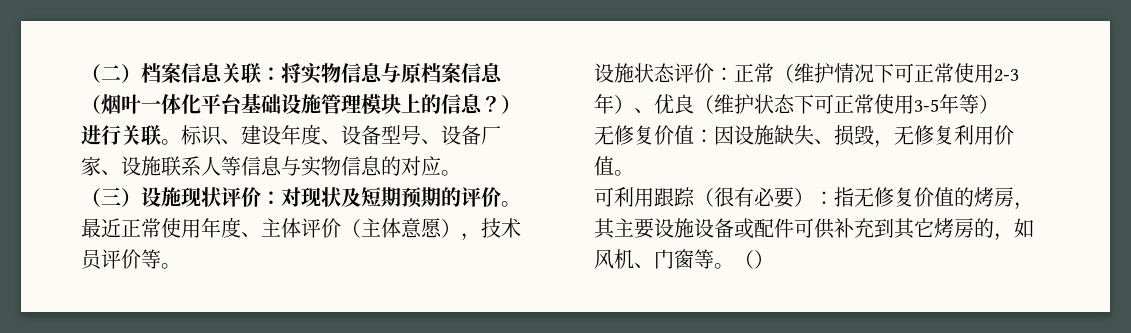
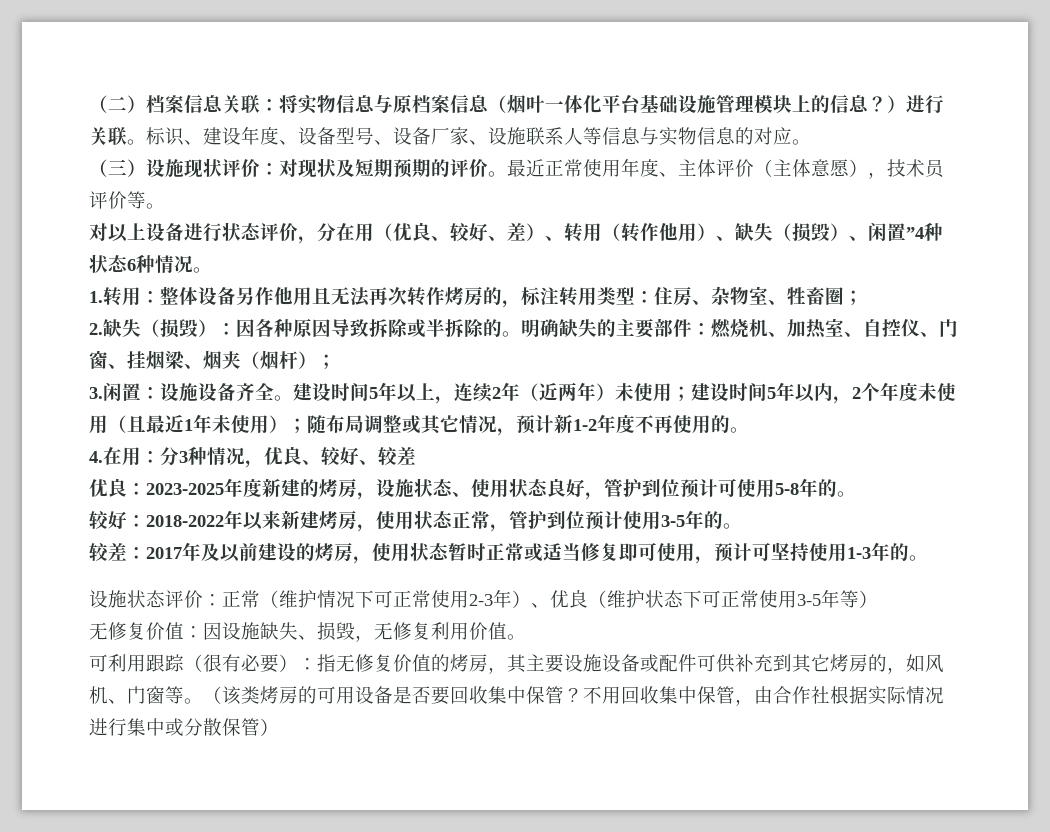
(181, 266) none -> [89,222,943,244] [89,254,212,273] [89,286,863,308] [89,318,958,339] [89,350,336,369] [89,382,956,404] [89,414,749,436] [89,446,416,468] [89,478,856,500] [89,510,742,532] [89,542,928,564] // 对以上设备进行状态评价，分在用（优良、较好、差）、转用（转作他用）、缺失（损毁）、闲置”4种状态6种情况。 // 1.转用：整体设备另作他用且无法再次转作烤房的，标注转用类型：住房、杂物室、牲畜圈； // 2.缺失（损毁）：因各种原因导致拆除或半拆除的。明确缺失的主要部件：燃烧机、加热室、自控仪、门窗、挂烟梁、烟夹（烟杆）； // 3.闲置：设施设备齐全。建设时间5年以上，连续2年（近两年）未使用；建设时间5年以内，2个年度未使用（且最近1年未使用）；随布局调整或其它情况，预计新1-2年度不再使用的。 // 4.在用：分3种情况，优良、较好、较差 // 优良：2023-2025年度新建的烤房，设施状态、使用状态良好，管护到位预计可使用5-8年的。 // 较好：2018-2022年以来新建烤房，使用状态正常，管护到位预计使用3-5年的。 // 较差：2017年及以前建设的烤房，使用状态暂时正常或适当修复即可使用，预计可坚持使用1-3年的。
(754, 259) none -> [222,686,944,706] [89,718,260,736] 该类烤房的可用设备是否要回收集中保管？不用回收集中保管，由合作社根据实际情况进行集中或分散保管

